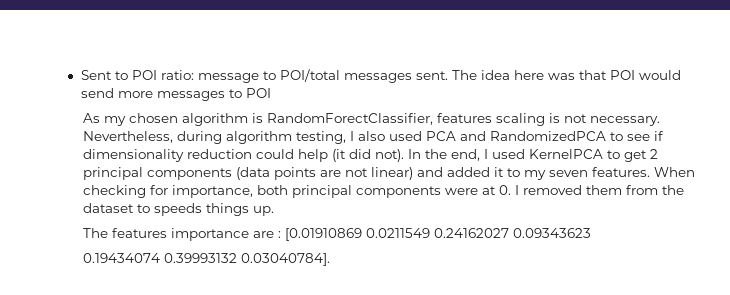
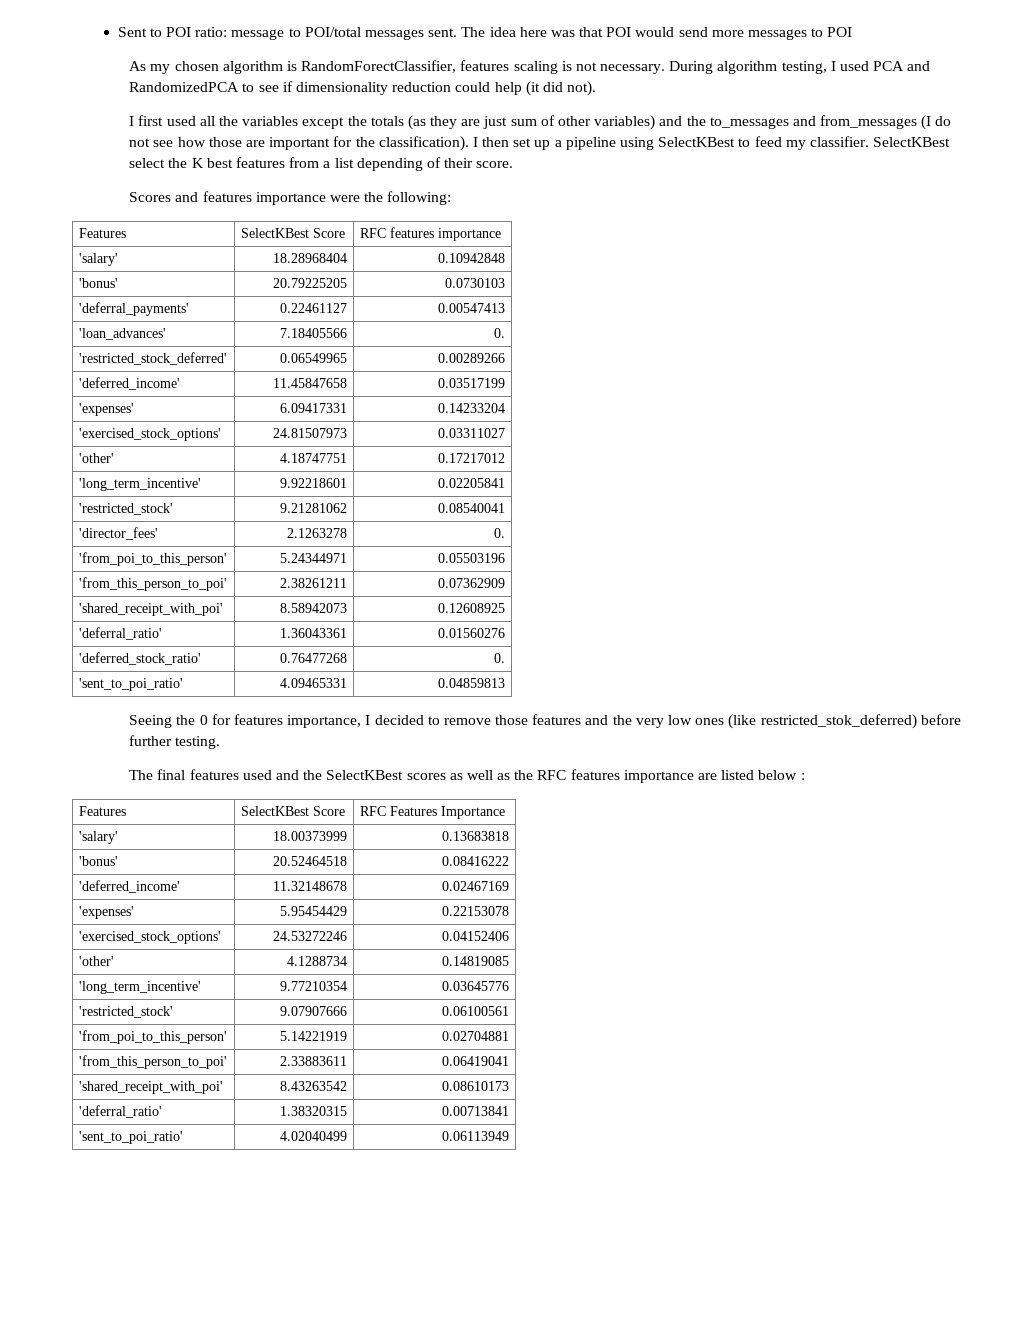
[83,131,223,144] Nevertheless, during -> [669,61,714,74] During
[358,131,386,141] also -> (836, 66) none
[408,149,659,162] [83,167,696,180] [83,185,685,198] [83,203,275,216] [83,228,109,238] In the end, I used KernelPCA to get 2 principal components (data points are not linear) and added it to my seven features. When checking for importance, both principal components were at 0. I removed them from the dataset to speeds things up. // The -> [129,115,952,130] [129,136,951,151] [129,157,514,171] [129,191,452,205] [78,228,126,238] [240,228,345,238] [359,227,501,241] [78,253,118,266] [273,253,348,263] [438,253,506,263] [78,278,118,288] [273,278,348,288] [445,278,506,288] [78,302,189,316] [280,303,348,313] [438,303,506,313] [78,328,166,340] [280,328,348,338] [494,328,506,338] [78,352,227,365] [280,353,348,363] [438,353,506,363] [78,377,180,390] [273,378,348,388] [438,378,506,388] [78,403,134,416] [280,403,348,413] [438,403,506,413] [78,428,221,441] [273,428,348,438] [438,428,506,438] [78,453,114,463] [280,453,348,463] [438,453,506,463] [78,478,201,491] [280,478,348,488] [438,478,506,488] [78,503,173,515] [280,503,348,513] [438,503,506,513] [78,527,158,540] [287,528,348,538] [494,528,506,538] [78,552,227,566] [280,553,348,563] [438,553,506,563] [78,577,227,591] [280,578,348,588] [438,578,506,588] [78,603,223,616] [280,603,348,613] [438,603,506,613] [78,627,162,640] [280,628,348,638] [438,628,506,638] [78,652,201,665] [280,653,348,663] [494,653,506,663] [78,678,183,691] [280,678,348,688] [438,678,506,688] [129,714,961,729] [129,735,221,749] [129,769,567,780] // I first used all the variables except the totals (as they are just sum of other variables) and the to_messages and from_messages (I do not see how those are important for the classification). I then set up a pipeline using SelectKBest to feed my classifier. SelectKBest select the K best features from a list depending of their score. // Scores and features importance were the following: // Features | SelectKBest Score | RFC features importance // 'salary' | 18.28968404 | 0.10942848 // 'bonus' | 20.79225205 | 0.0730103 // 'deferral_payments' | 0.22461127 | 0.00547413 // 'loan_advances' | 7.18405566 | 0. // 'restricted_stock_deferred' | 0.06549965 | 0.00289266 // 'deferred_income' | 11.45847658 | 0.03517199 // 'expenses' | 6.09417331 | 0.14233204 // 'exercised_stock_options' | 24.81507973 | 0.03311027 // 'other' | 4.18747751 | 0.17217012 // 'long_term_incentive' | 9.92218601 | 0.02205841 // 'restricted_stock' | 9.21281062 | 0.08540041 // 'director_fees' | 2.1263278 | 0. // 'from_poi_to_this_person' | 5.24344971 | 0.05503196 // 'from_this_person_to_poi' | 2.38261211 | 0.07362909 // 'shared_receipt_with_poi' | 8.58942073 | 0.12608925 // 'deferral_ratio' | 1.36043361 | 0.01560276 // 'deferred_stock_ratio' | 0.76477268 | 0. // 'sent_to_poi_ratio' | 4.09465331 | 0.04859813 // Seeing the 0 for features importance, I decided to remove those features and the very low ones (like restricted_stok_deferred) before further testing. // The final features used and the SelectKBest scores as well as the RFC
(275, 234) none -> [721,770,798,780] listed below
[285,228,592,241] [83,253,331,266] [0.01910869 0.0211549 0.24162027 0.09343623 // 0.19434074 0.39993132 0.03040784]. -> [78,806,126,816] [240,806,345,816] [359,806,505,819] [78,831,118,844] [273,831,348,841] [442,831,510,841] [78,856,118,866] [273,856,348,866] [442,856,510,866] [78,880,180,893] [273,881,348,891] [442,881,510,891] [78,906,134,919] [280,906,348,916] [442,906,510,916] [78,931,221,944] [273,931,348,941] [442,931,510,941] [78,956,114,966] [287,956,348,966] [442,956,510,966] [78,981,201,994] [280,981,348,991] [442,981,510,991] [78,1006,173,1018] [280,1006,348,1016] [442,1006,510,1016] [78,1030,227,1044] [280,1031,348,1041] [442,1031,510,1041] [78,1055,227,1069] [280,1056,348,1066] [442,1056,510,1066] [78,1081,223,1094] [280,1081,348,1091] [442,1081,510,1091] [78,1105,162,1118] [280,1106,348,1116] [442,1106,510,1116] [78,1131,183,1144] [280,1131,348,1141] [442,1131,510,1141] // Features | SelectKBest Score | RFC Features Importance // 'salary' | 18.00373999 | 0.13683818 // 'bonus' | 20.52464518 | 0.08416222 // 'deferred_income' | 11.32148678 | 0.02467169 // 'expenses' | 5.95454429 | 0.22153078 // 'exercised_stock_options' | 24.53272246 | 0.04152406 // 'other' | 4.1288734 | 0.14819085 // 'long_term_incentive' | 9.77210354 | 0.03645776 // 'restricted_stock' | 9.07907666 | 0.06100561 // 'from_poi_to_this_person' | 5.14221919 | 0.02704881 // 'from_this_person_to_poi' | 2.33883611 | 0.06419041 // 'shared_receipt_with_poi' | 8.43263542 | 0.08610173 // 'deferral_ratio' | 1.38320315 | 0.00713841 // 'sent_to_poi_ratio' | 4.02040499 | 0.06113949

